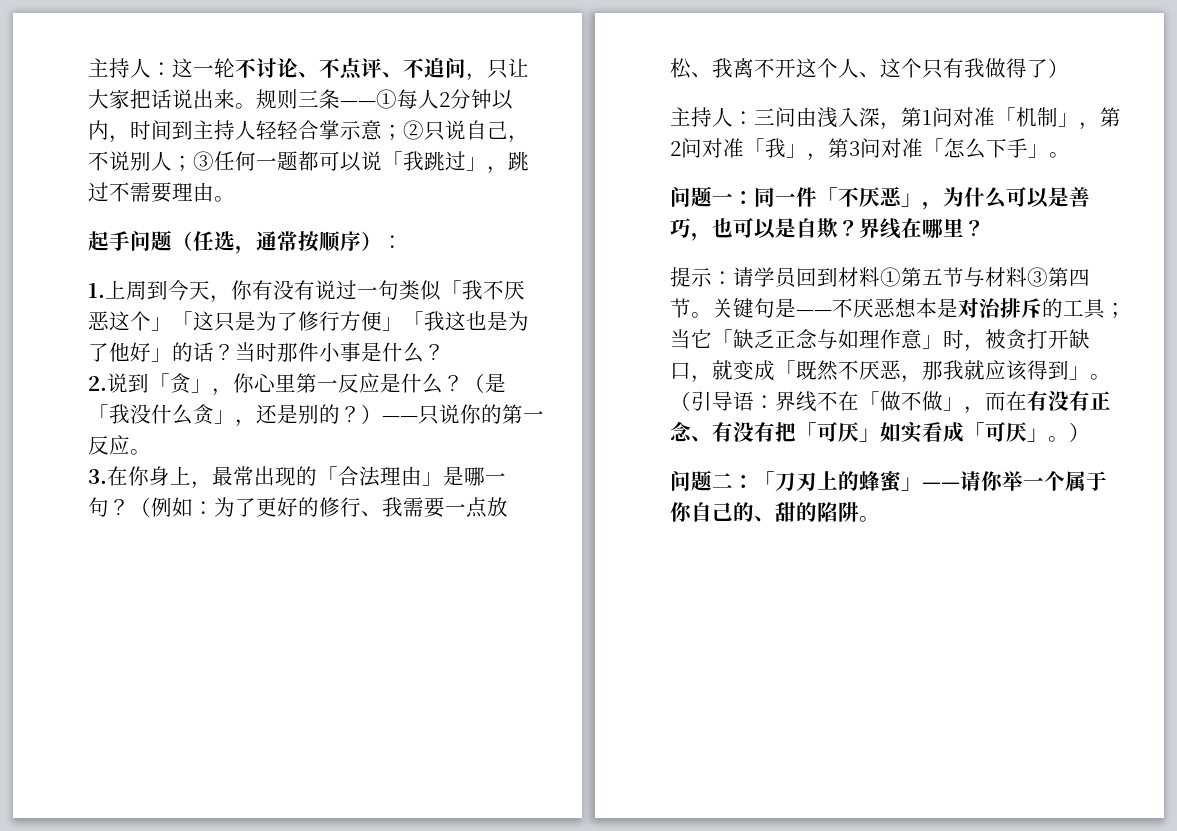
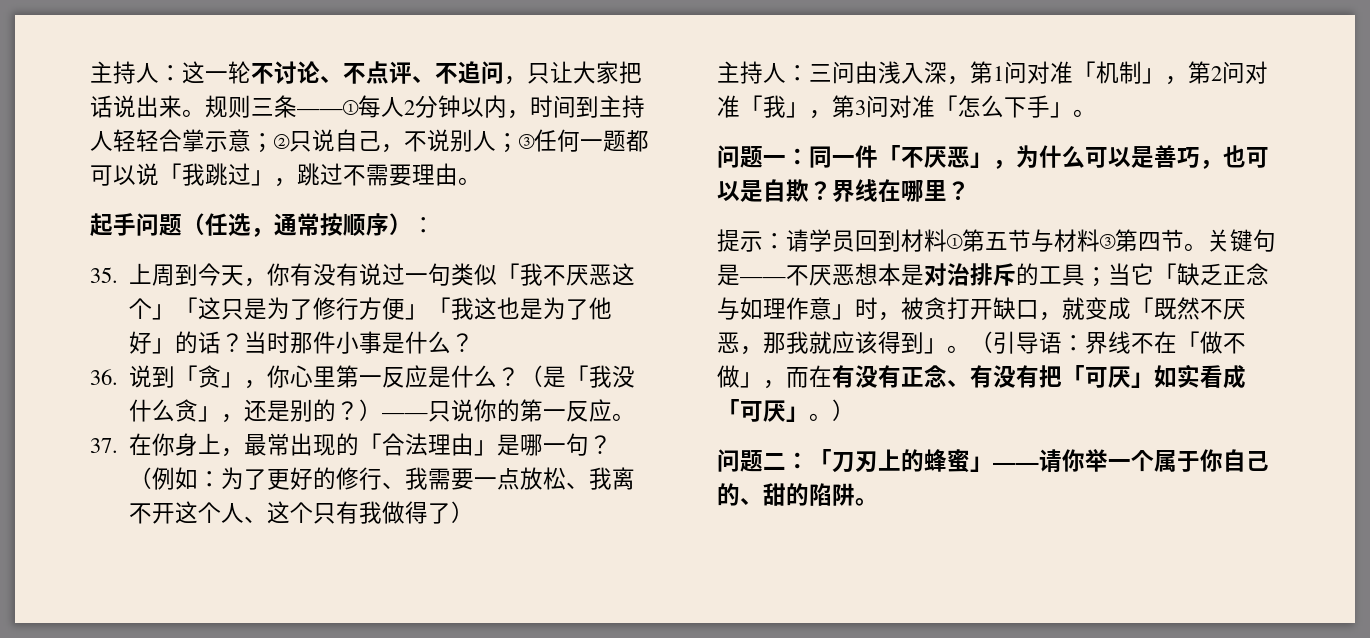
[88,283,105,298] 1. -> [90,267,118,283] 35.
[88,376,107,391] 2. -> [90,369,118,385] 36.
[88,469,107,484] 3. -> [90,438,118,453] 37.

